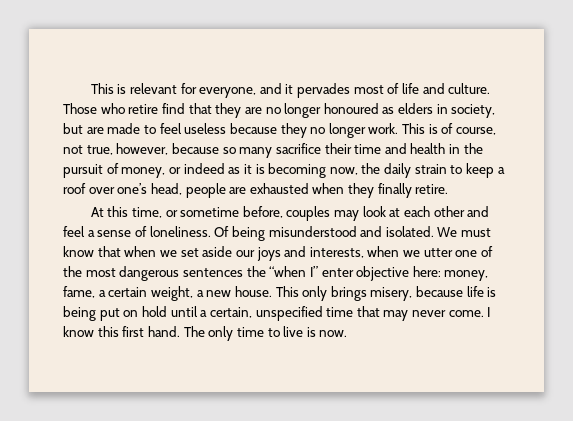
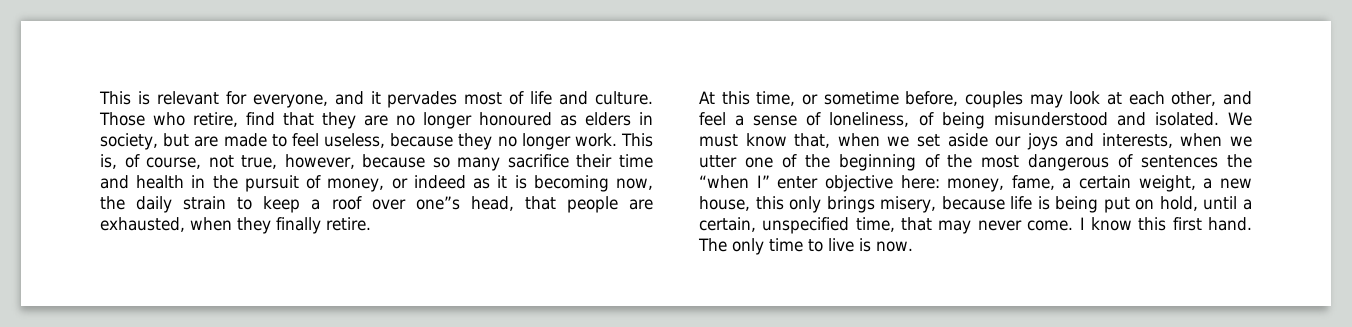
[128,104,159,114] retire -> [193,112,238,127] retire,
[184,123,227,134] useless -> [324,133,385,148] useless,
[428,124,438,134] is -> [100,154,117,169] is,
[117,183,182,195] one’s head, -> [415,196,556,211] one”s head, that
[249,183,309,194] exhausted -> [100,217,185,232] exhausted,
[433,206,465,217] other -> [1171,91,1217,106] other,
[149,226,230,237] loneliness. Of -> [829,112,934,127] loneliness, of
[97,246,121,257] that -> [794,133,831,148] that,
(82, 271) none -> [838,154,973,171] beginning of the
(180, 273) none -> [1118,154,1134,168] of
[234,286,299,297] house. This -> [699,196,784,211] house, this
[141,306,167,317] hold -> [1159,196,1198,211] hold,
[326,307,354,317] time -> [855,217,895,232] time,

